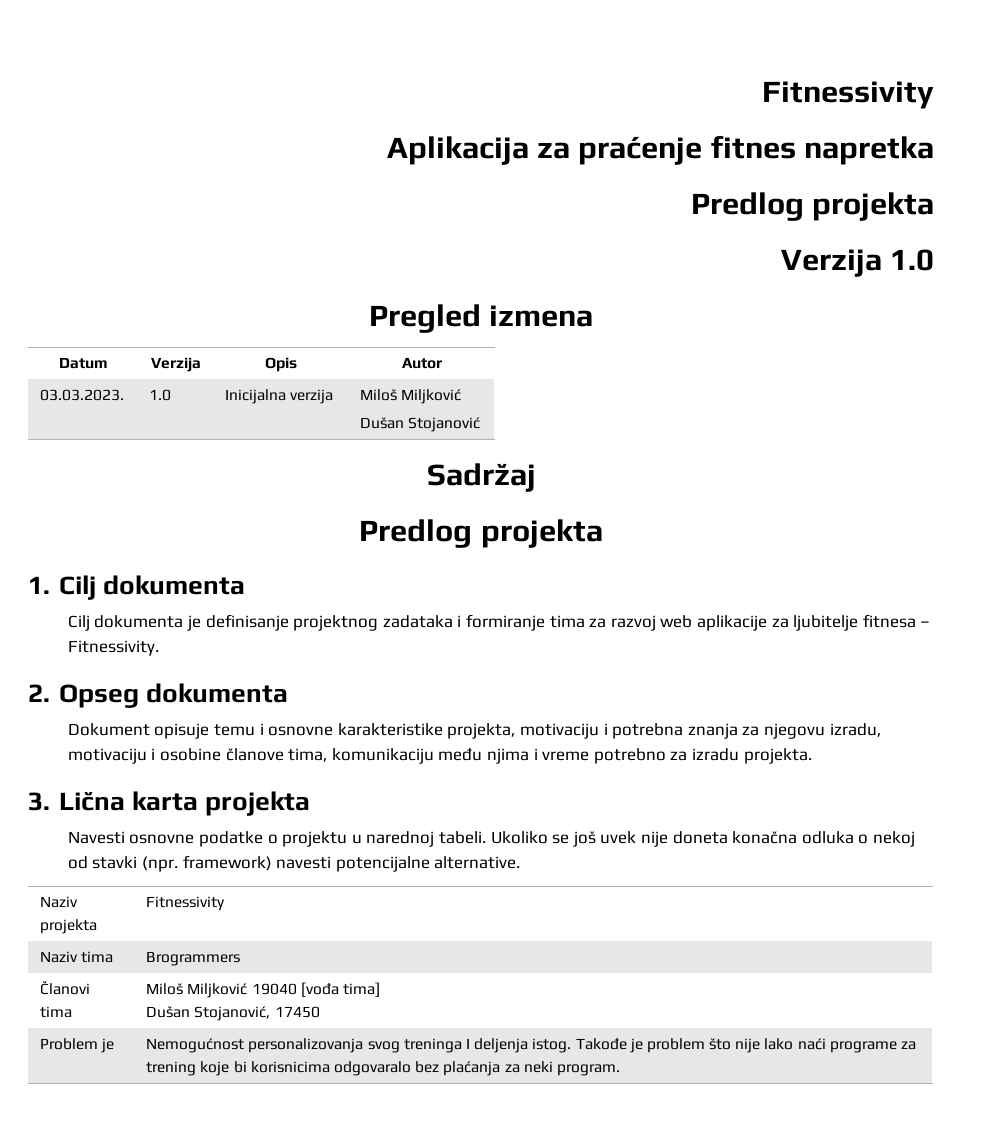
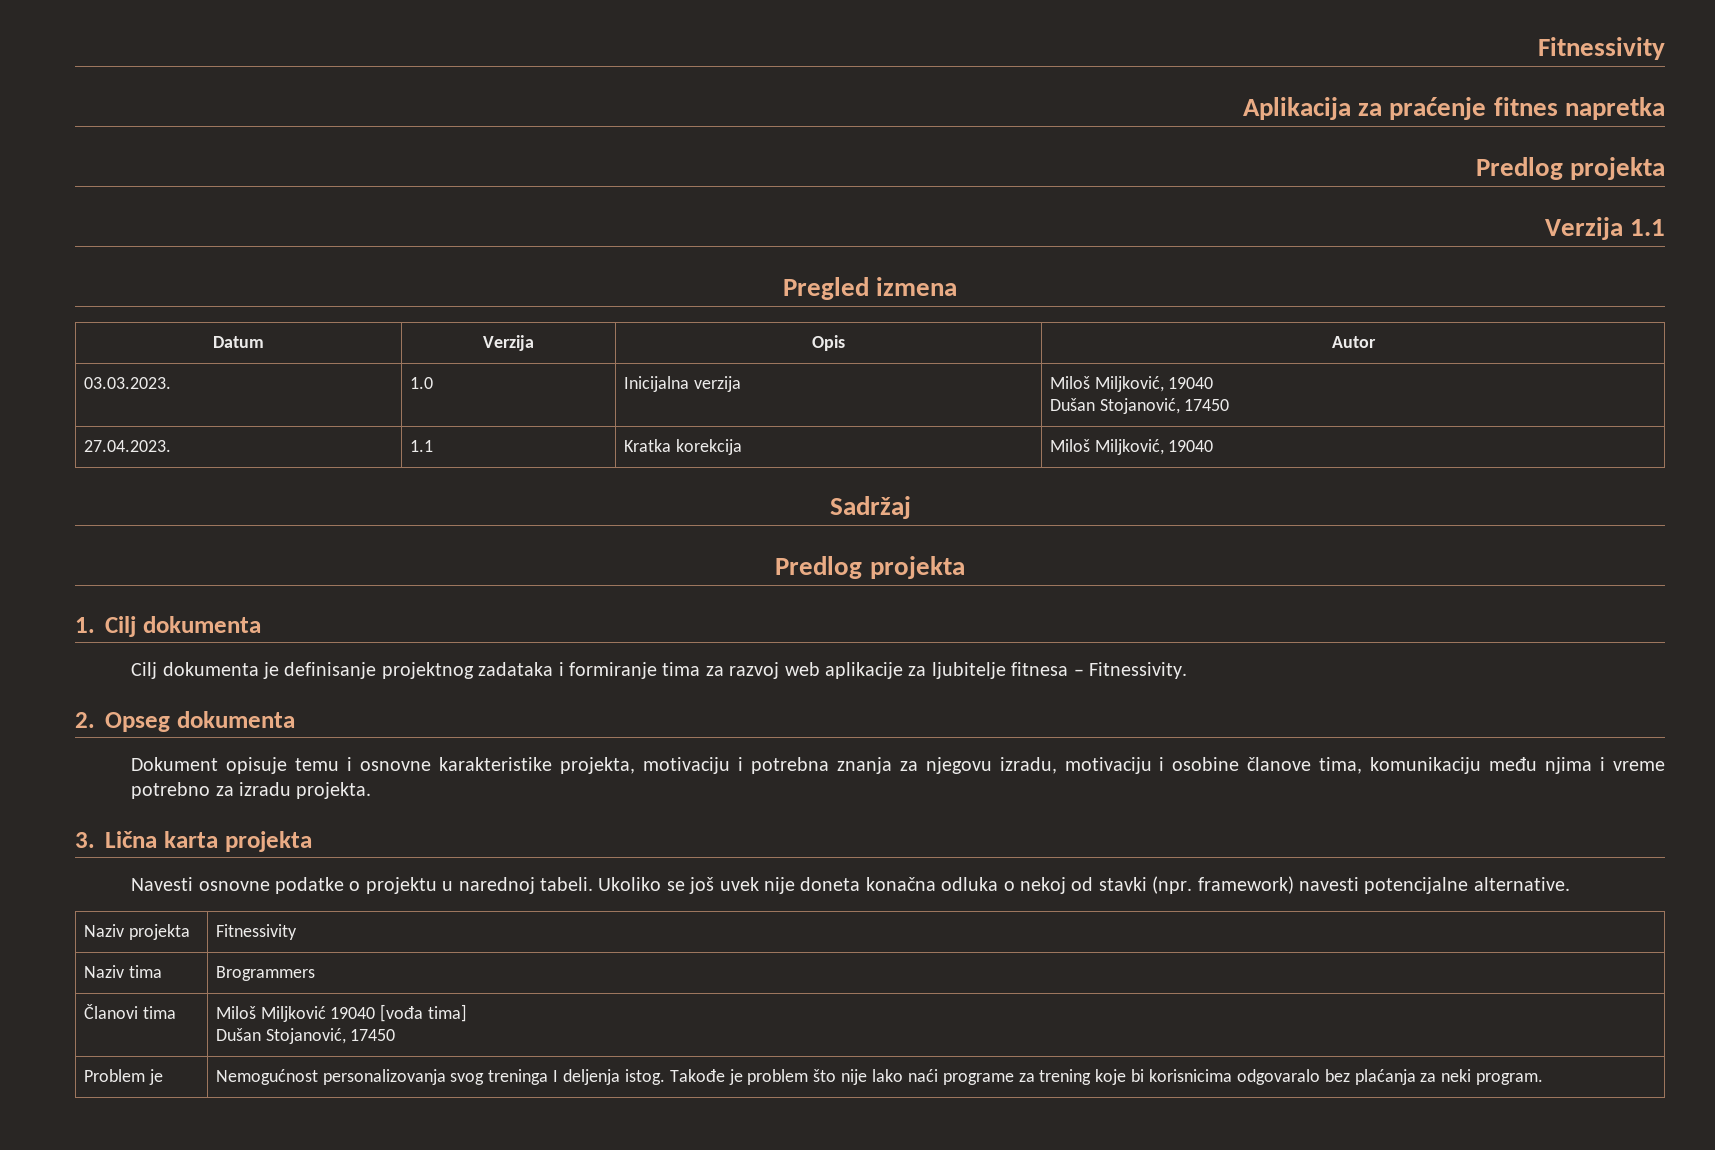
[890,249,934,271] 1.0 -> [1630,219,1665,236] 1.1
[401,389,462,404] [360,417,481,432] Miljković // Dušan Stojanović -> [1094,376,1214,392] [1049,398,1230,414] [83,440,171,452] [409,440,433,452] [623,439,742,455] [1049,439,1214,455] Miljković, 19040 // Dušan Stojanović, 17450 // 27.04.2023. | 1.1 | Kratka korekcija | Miloš Miljković, 19040

